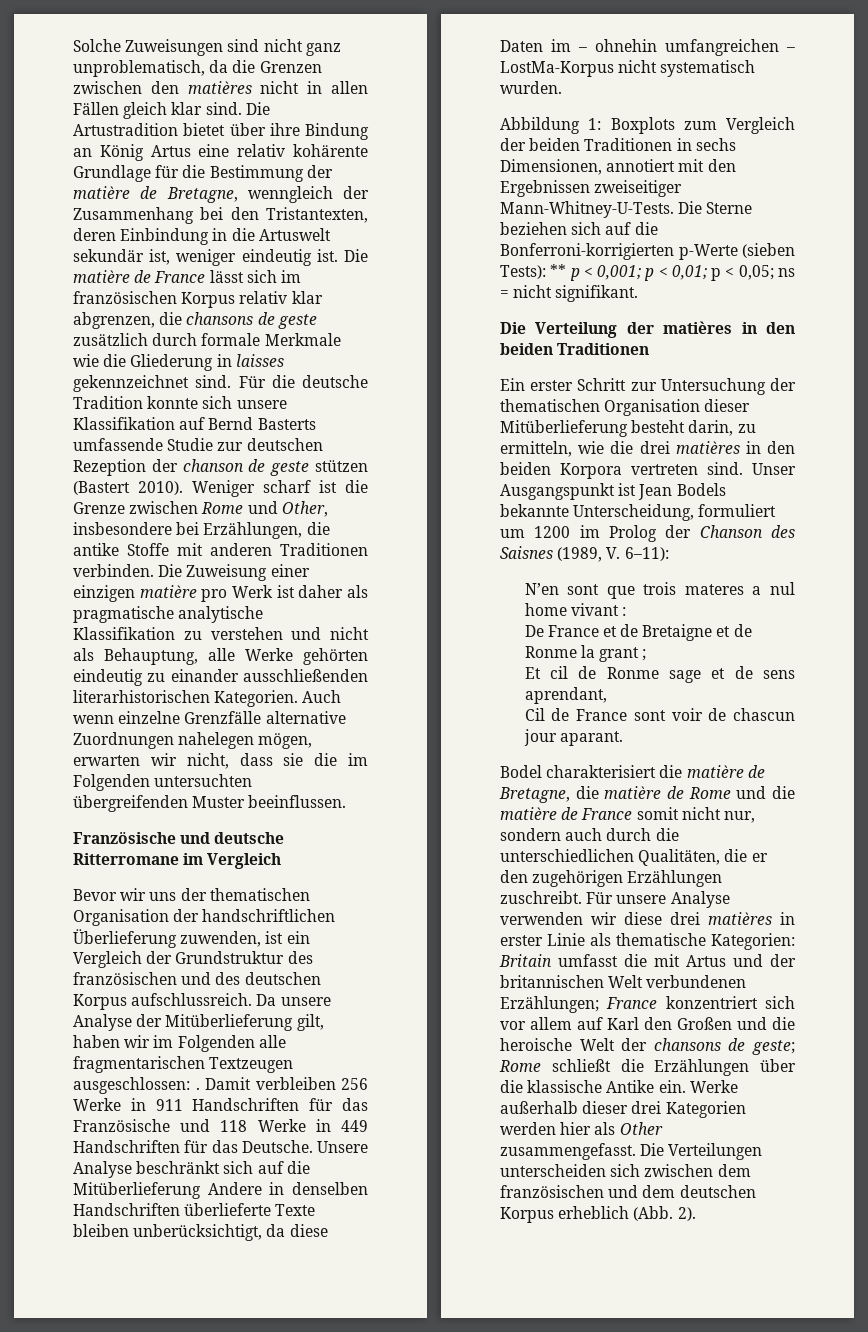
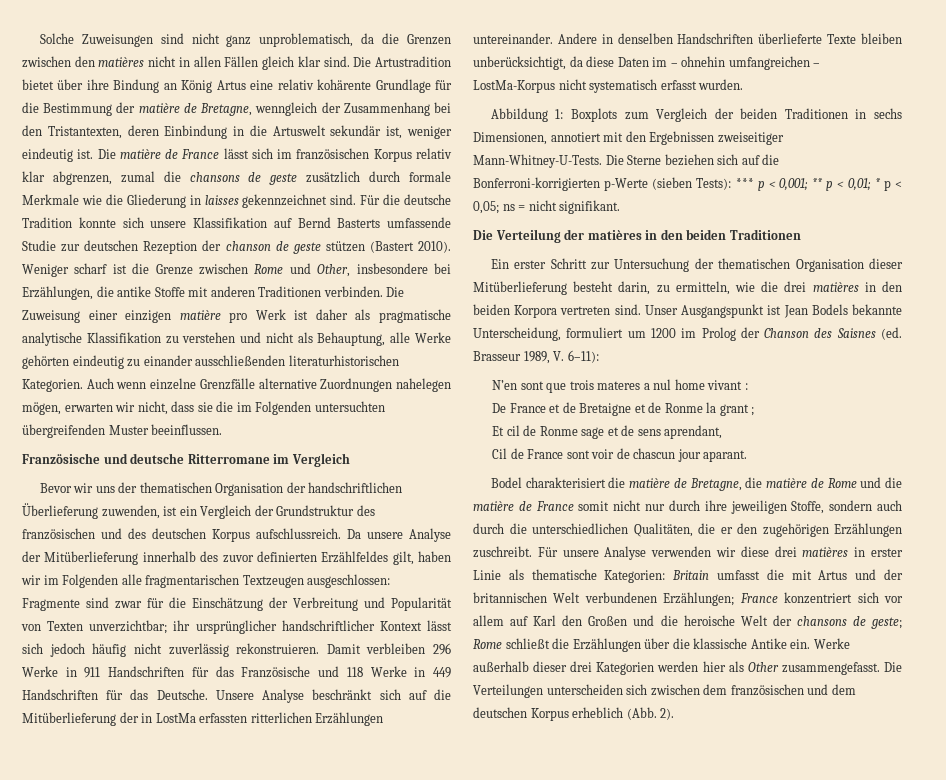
(155, 320) none -> [120,171,155,183] zumal
[73,690,210,703] literarhistorischen -> [288,355,399,366] literaturhistorischen
(294, 1022) none -> [142,551,389,563] innerhalb des zuvor definierten Erzählfeldes
[195,1087,200,1090] . -> [22,597,452,611] [21,620,453,634] [22,643,320,657] Fragmente sind zwar für die Einschätzung der Verbreitung und Popularität von Texten unverzichtbar; ihr ursprünglicher handschriftlicher Kontext lässt sich jedoch häufig nicht zuverlässig rekonstruieren.
[341,1078,368,1090] 256 -> [433,643,451,655] 296
(201, 1190) none -> [119,712,384,726] [473,33,553,44] der in LostMa erfassten ritterlichen Erzählungen untereinander.
(756, 68) none -> [660,80,697,90] erfasst
[550,264,707,281] ** p < 0,001; p < 0,01; -> [735,178,881,191] *** p < 0,001; ** p < 0,01; *
[557,547,603,562] (1989, -> [881,327,903,340] [473,351,550,364] (ed. Brasseur 1989,
[723,811,755,823] nur, -> [645,500,825,514] nur durch ihre jeweiligen Stoffe,

